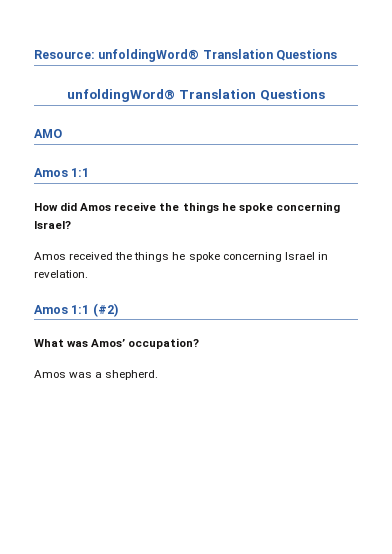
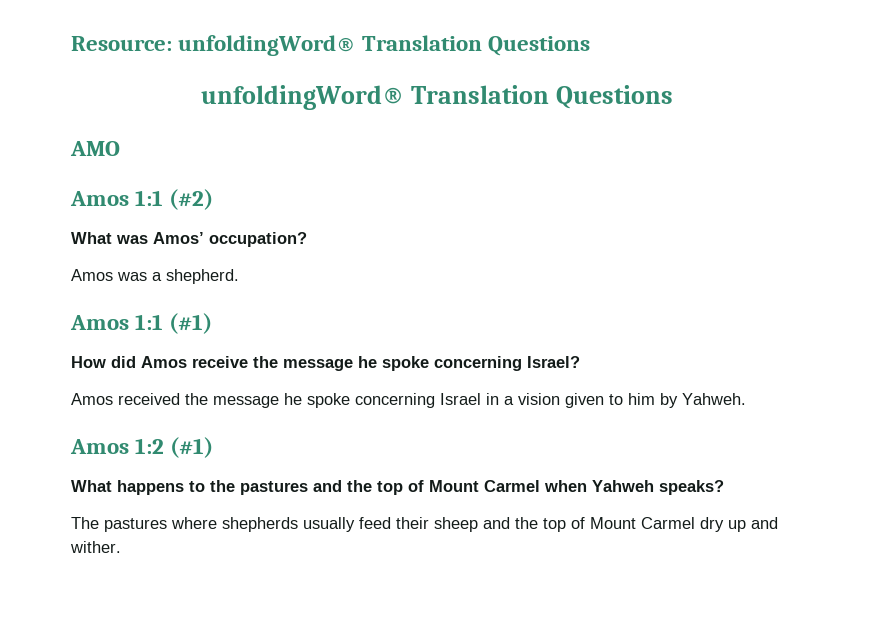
[34,202,340,213] [34,221,71,229] [34,252,328,262] [34,270,88,278] [34,305,90,314] // How did Amos receive the things he spoke concerning Israel? // Amos received the things he spoke concerning Israel in revelation. // Amos 1:1 -> (164, 198) none
(159, 375) none -> [70,313,213,334] [71,356,580,371] [71,393,746,408] [70,437,214,458] [71,480,724,495] [71,517,778,532] [70,541,121,553] // Amos 1:1 (#1) // How did Amos receive the message he spoke concerning Israel? // Amos received the message he spoke concerning Israel in a vision given to him by Yahweh. // Amos 1:2 (#1) // What happens to the pastures and the top of Mount Carmel when Yahweh speaks? // The pastures where shepherds usually feed their sheep and the top of Mount Carmel dry up and wither.

